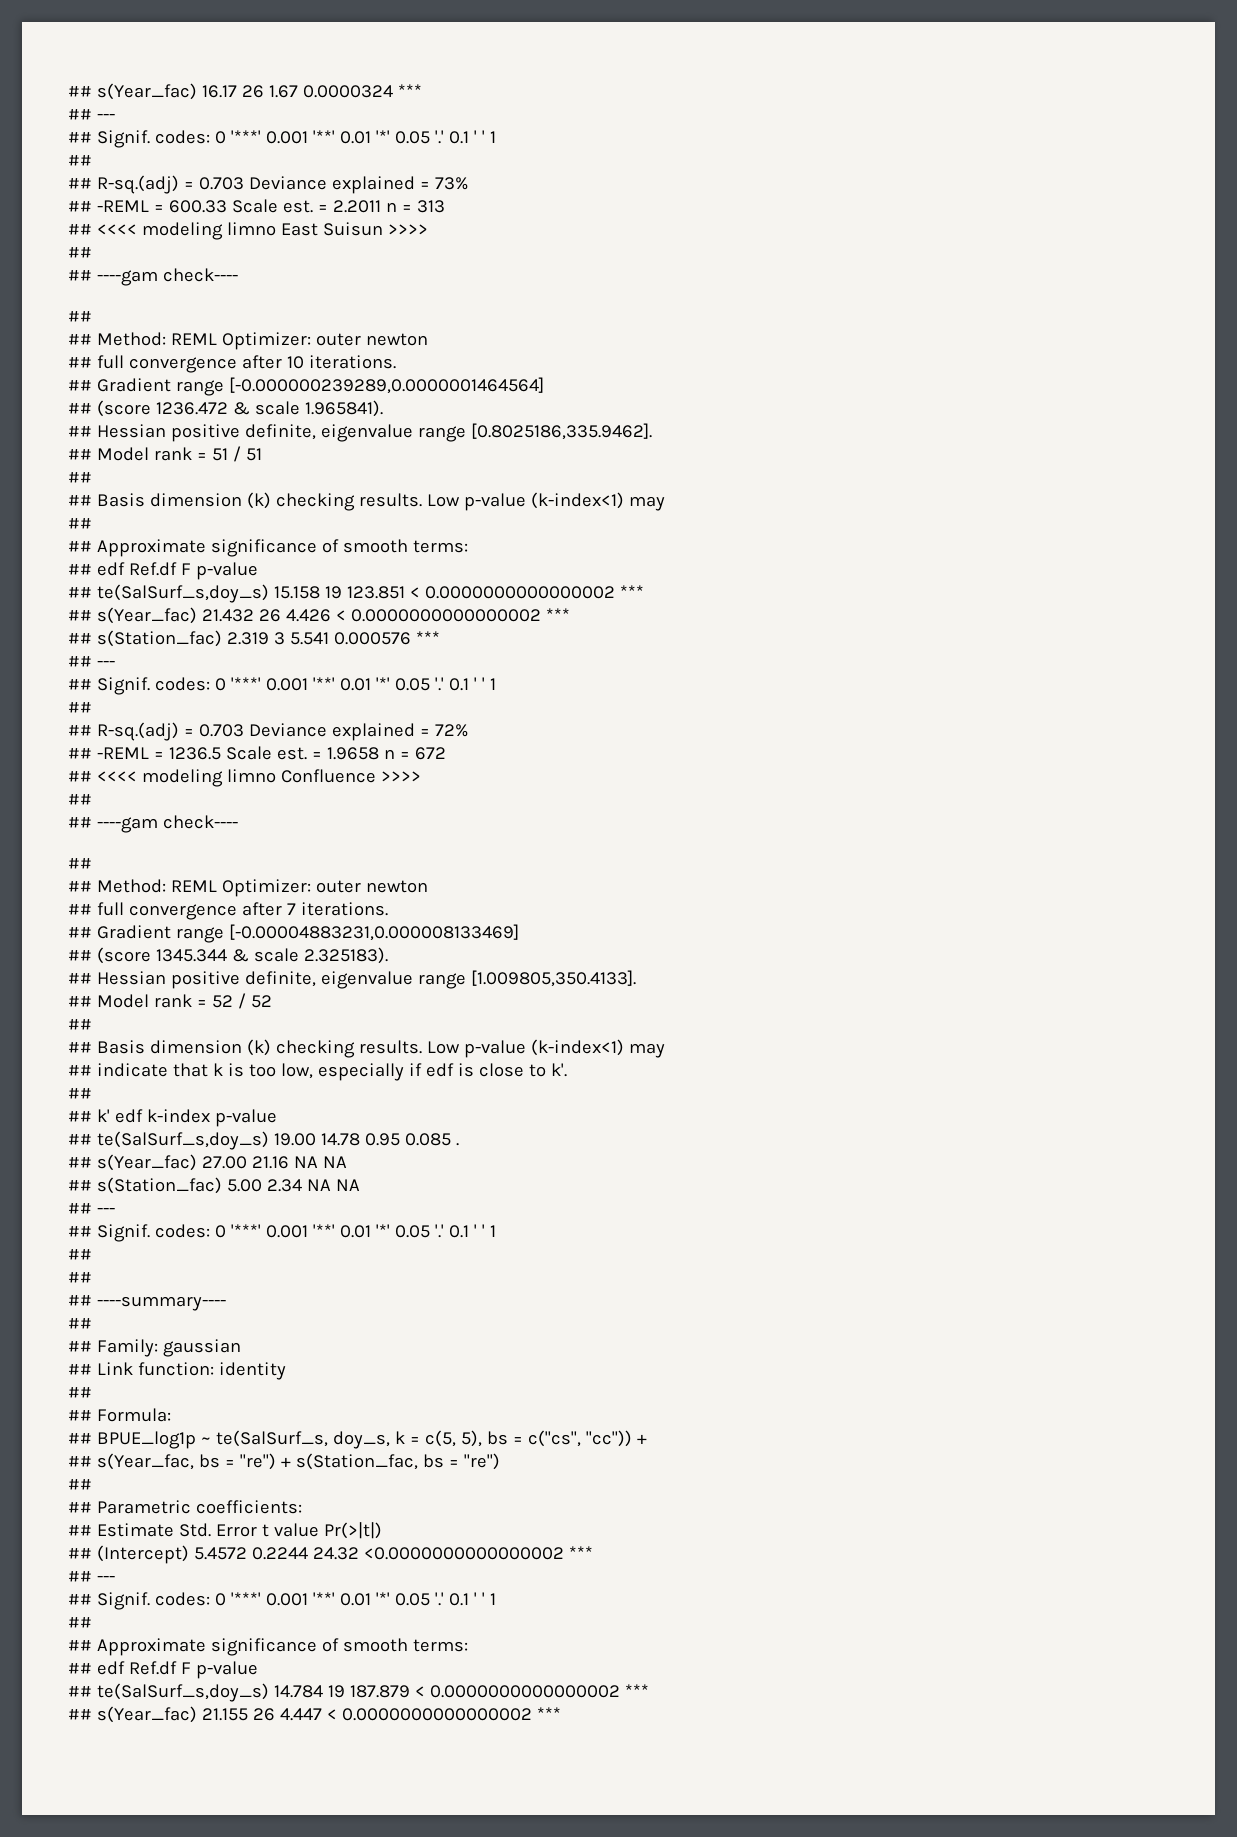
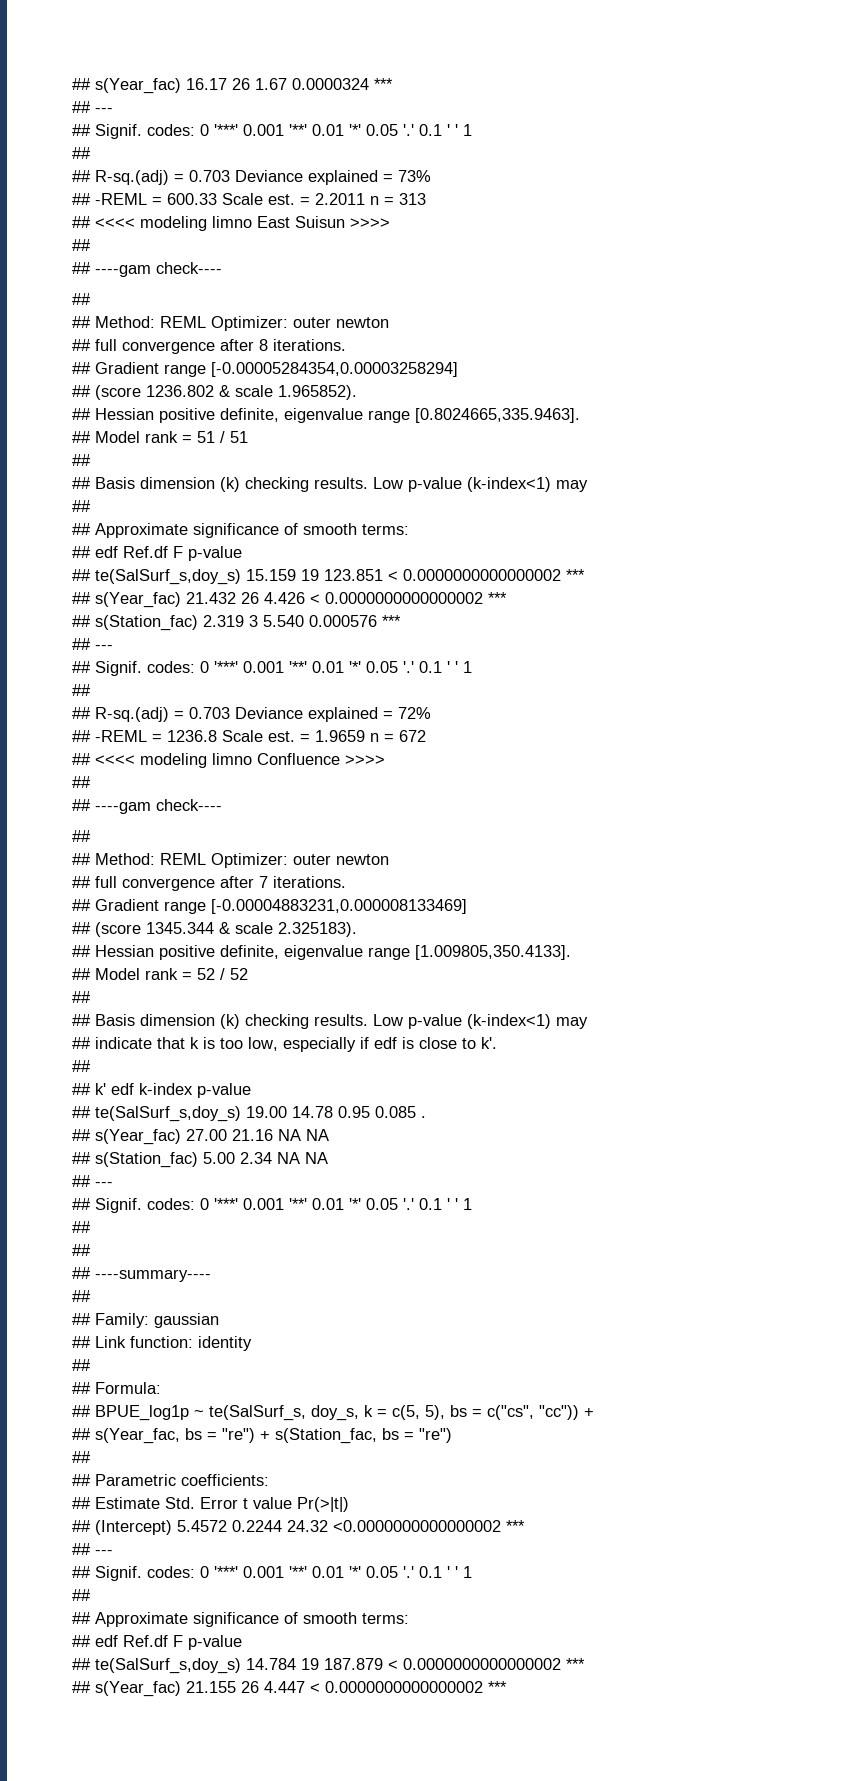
[286,355,396,369] [68,377,544,396] [68,400,383,417] [68,423,652,442] 10 iterations. // ## Gradient range [-0.000000239289,0.0000001464564] // ## (score 1236.472 & scale 1.965841). // ## Hessian positive definite, eigenvalue range [0.8025186,335.9462]. -> [259,339,346,351] [72,362,458,377] [72,385,357,400] [72,408,580,423] 8 iterations. // ## Gradient range [-0.00005284354,0.00003258294] // ## (score 1236.802 & scale 1.965852). // ## Hessian positive definite, eigenvalue range [0.8024665,335.9463].
[273,586,320,599] 15.158 -> [246,569,296,581] 15.159
[289,632,329,645] 5.541 -> [263,615,304,627] 5.540
[168,746,379,760] 1236.5 Scale est. = 1.9658 -> [167,730,365,742] 1236.8 Scale est. = 1.9659

